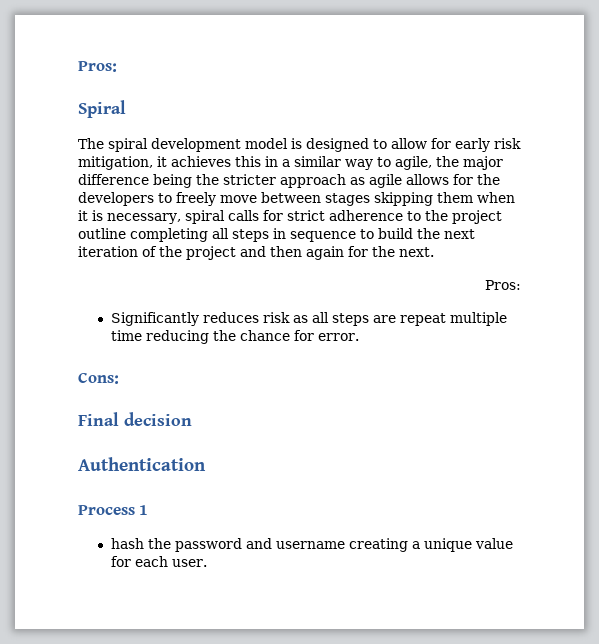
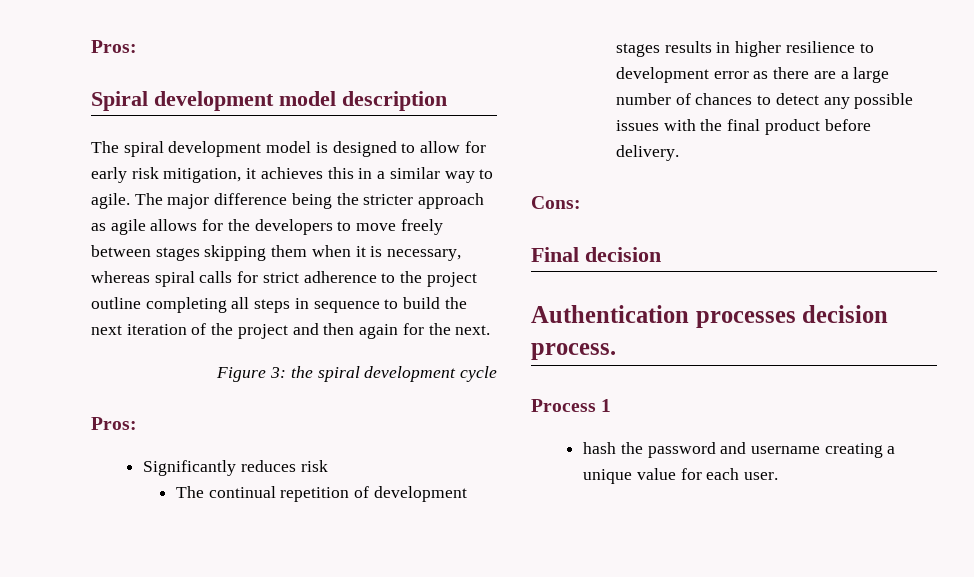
(126, 109) none -> [154,91,447,111] development model description
[395,156,459,170] agile, the -> [91,193,163,209] agile. The
[176,192,257,206] freely move -> [356,219,443,235] move freely
(181, 218) none -> [91,271,150,283] whereas
[485,280,521,290] [110,312,507,326] [110,330,359,344] Pros: // Significantly reduces risk as all steps are repeat multiple time reducing the chance for error. -> [216,366,497,382] [91,417,137,430] [143,460,328,476] [175,486,467,502] [615,41,874,57] [615,67,890,83] [615,93,914,109] [615,119,871,135] [615,145,679,161] Figure 3: the spiral development cycle // Pros: // Significantly reduces risk // The continual repetition of development stages results in higher resilience to development error as there are a large number of chances to detect any possible issues with the final product before delivery.
(206, 464) none -> [695,305,889,328] [531,343,616,360] processes decision process.

